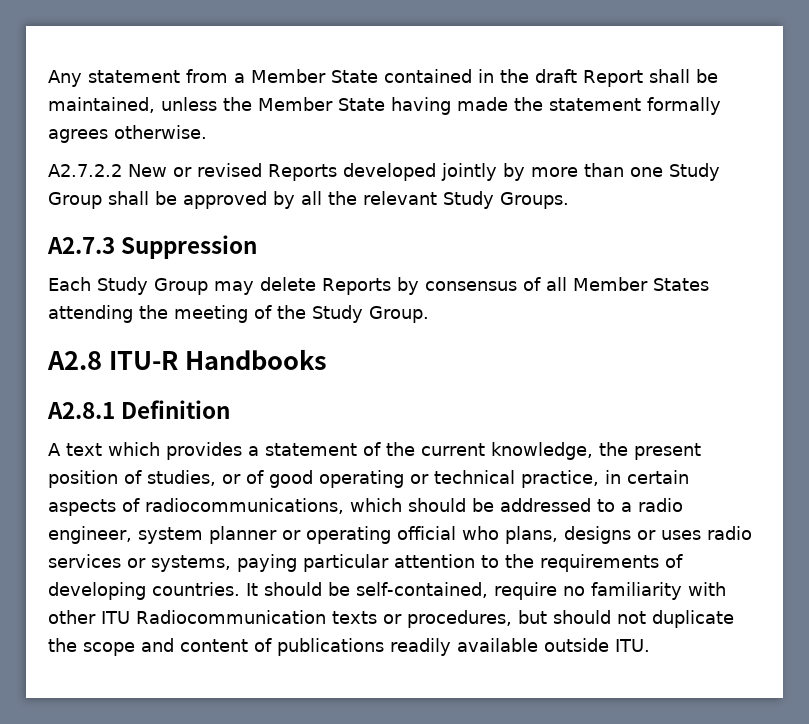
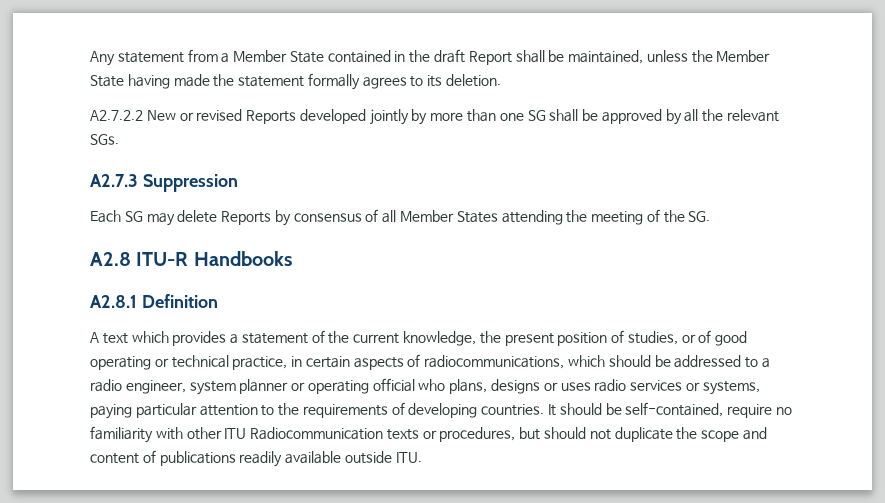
[114,125,207,139] otherwise. -> [410,74,502,87] to its deletion.
[668,163,720,181] [48,192,102,209] Study Group -> [527,110,546,121] SG
[443,191,569,209] Study Groups. -> [90,134,119,145] SGs.
[97,277,208,295] Study Group -> [124,211,143,222] SG
[312,305,429,323] Study Group. -> [688,211,711,222] SG.

